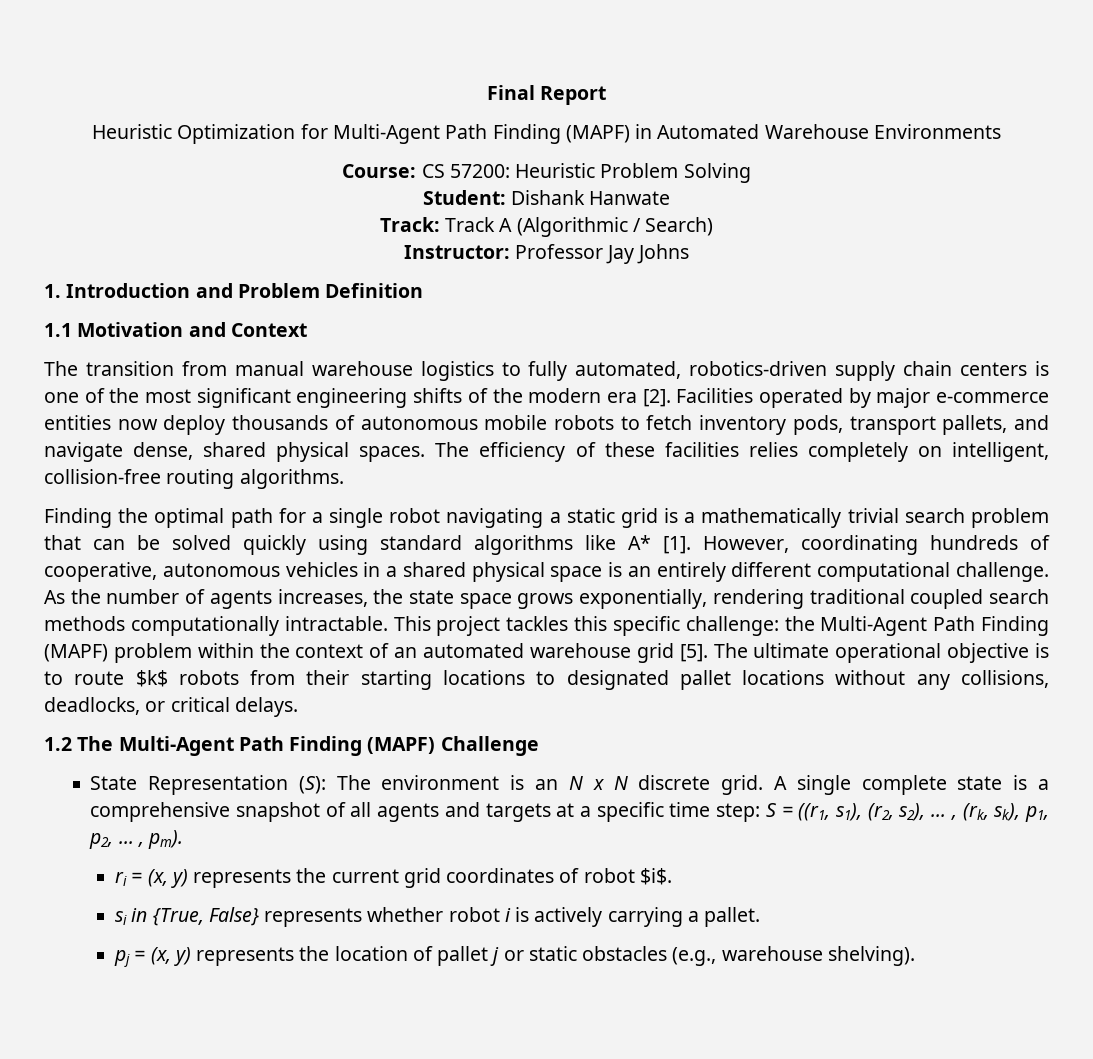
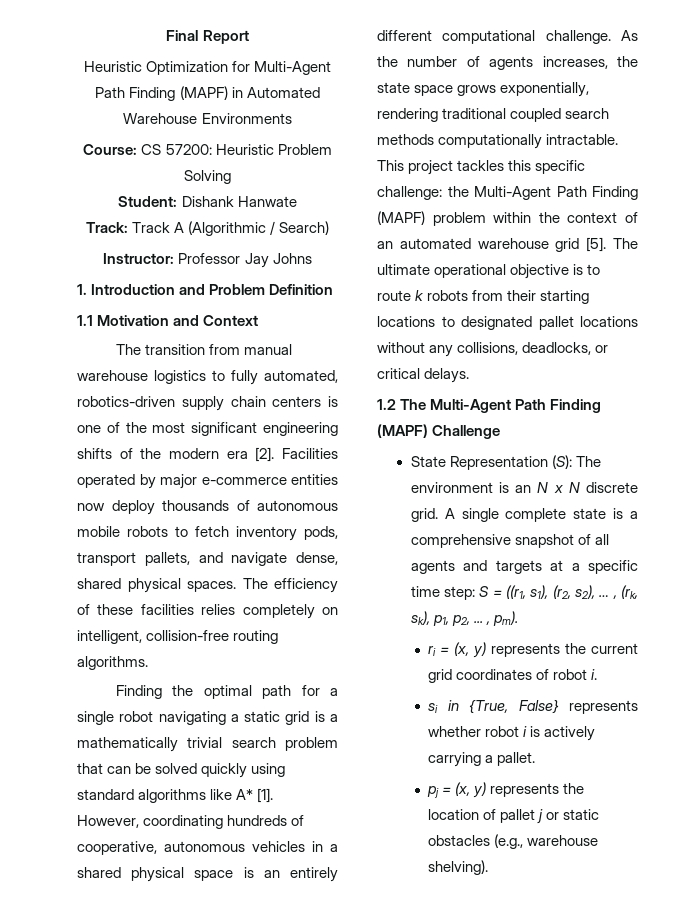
[135,670,168,687] $k$ -> [415,290,425,301] k
[639,868,672,885] $i$. -> [591,669,598,680] i.

